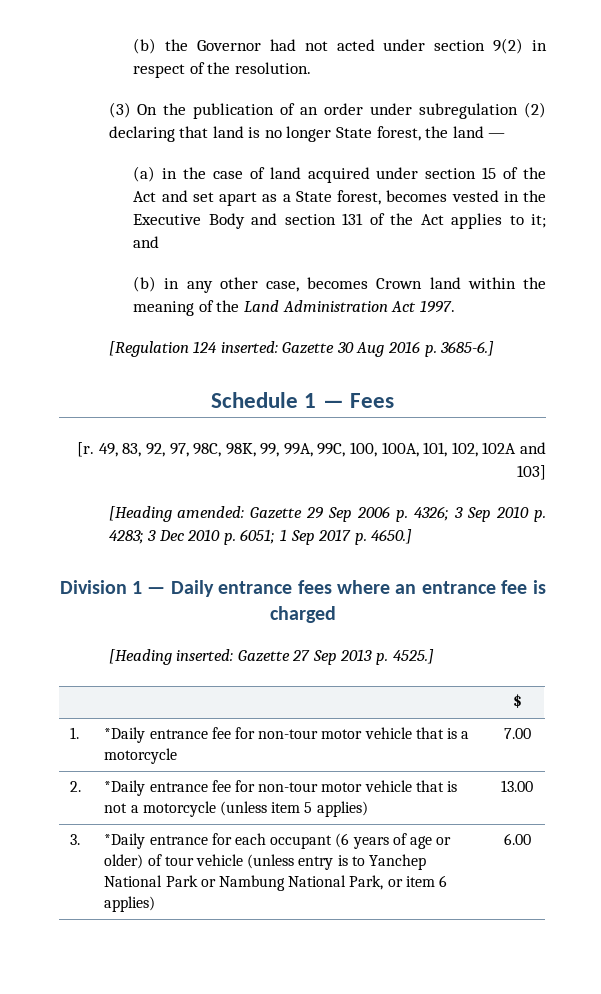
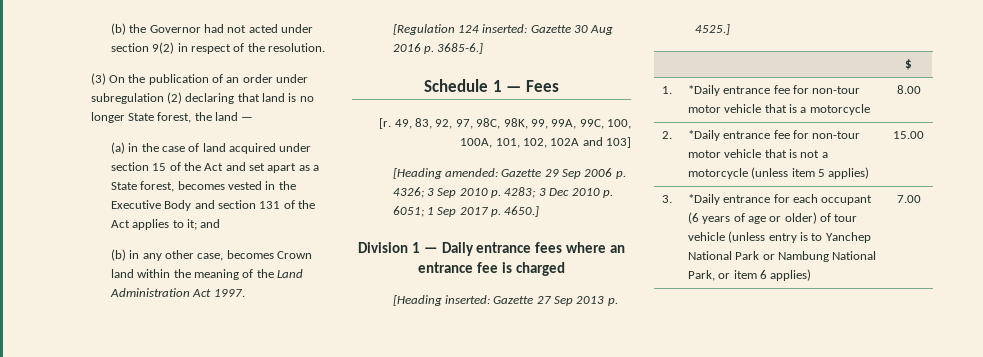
[503,728,531,739] 7.00 -> [896,85,921,94] 8.00
[501,780,533,792] 13.00 -> [893,131,924,139] 15.00
[503,833,531,845] 6.00 -> [896,195,921,203] 7.00

